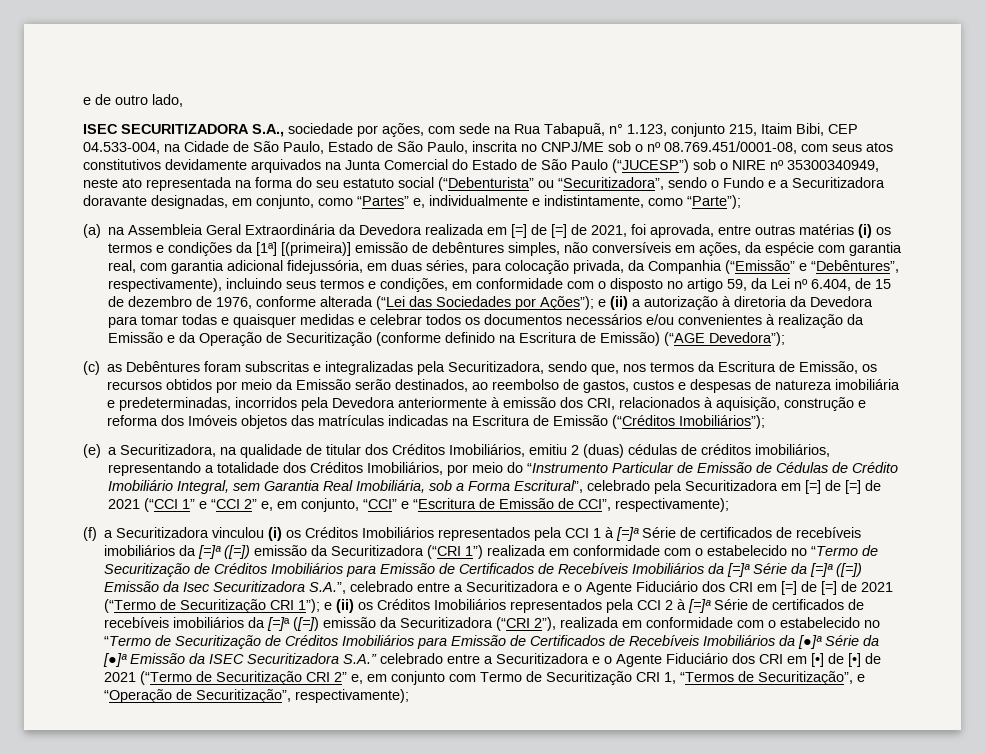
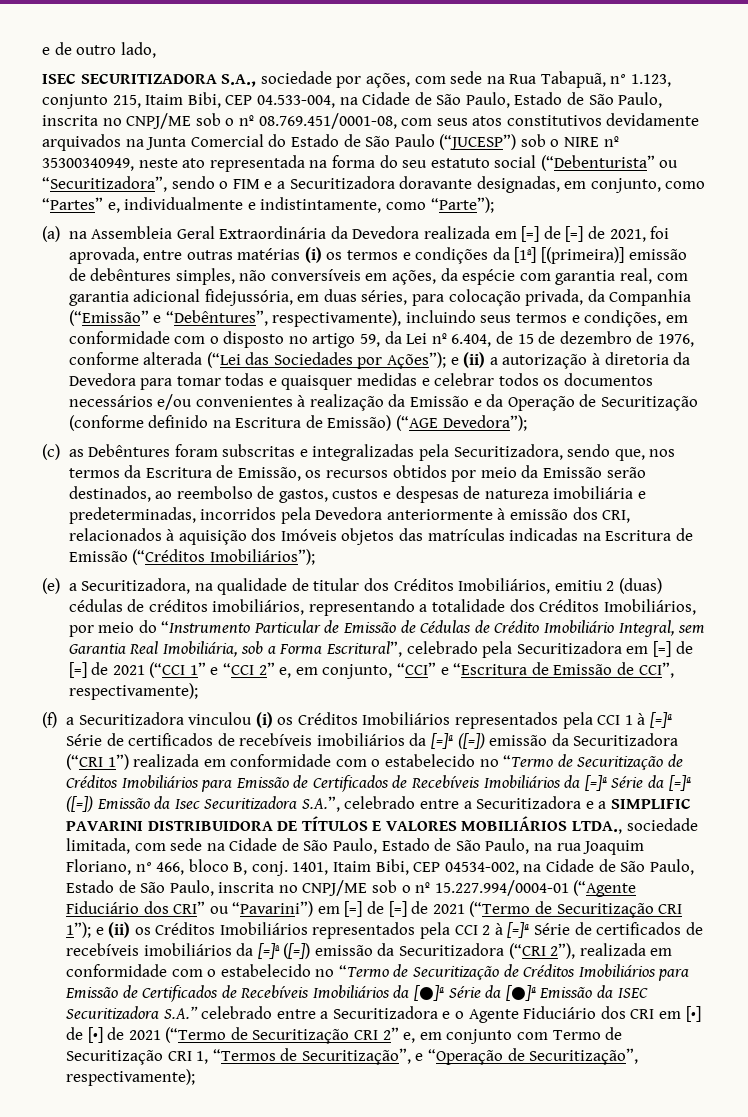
[723,177,764,188] Fundo -> [232,179,260,189] FIM
[716,397,867,411] [107,415,159,426] aquisição, construção e reforma -> [178,530,247,545] aquisição
[574,581,754,595] o Agente Fiduciário dos CRI -> [598,798,692,809] [65,816,698,834] [65,838,645,855] [65,859,694,876] [65,880,637,897] [65,901,314,917] a SIMPLIFIC PAVARINI DISTRIBUIDORA DE TÍTULOS E VALORES MOBILIÁRIOS LTDA., sociedade limitada, com sede na Cidade de São Paulo, Estado de São Paulo, na rua Joaquim Floriano, n° 466, bloco B, conj. 1401, Itaim Bibi, CEP 04534-002, na Cidade de São Paulo, Estado de São Paulo, inscrita no CNPJ/ME sob o nº 15.227.994/0004-01 (“Agente Fiduciário dos CRI” ou “Pavarini”)

